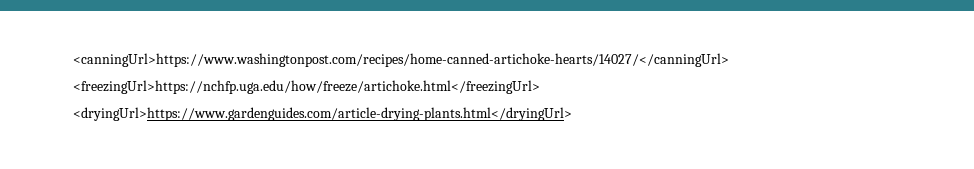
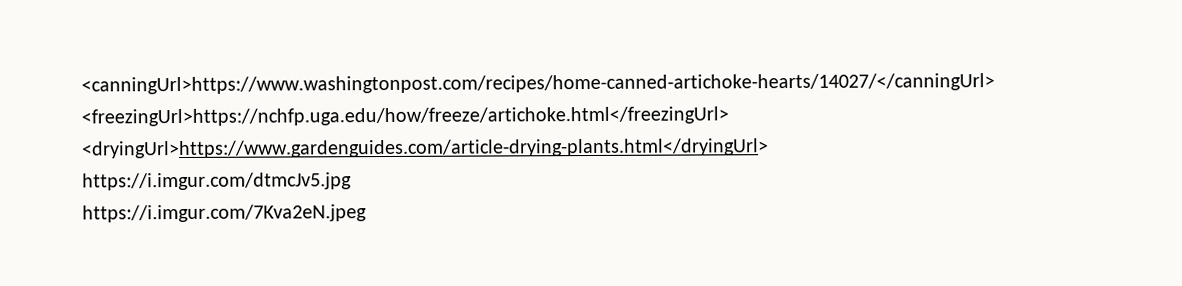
(572, 114) none -> [82,172,352,191] [82,204,367,223] // https://i.imgur.com/dtmcJv5.jpg // https://i.imgur.com/7Kva2eN.jpeg

